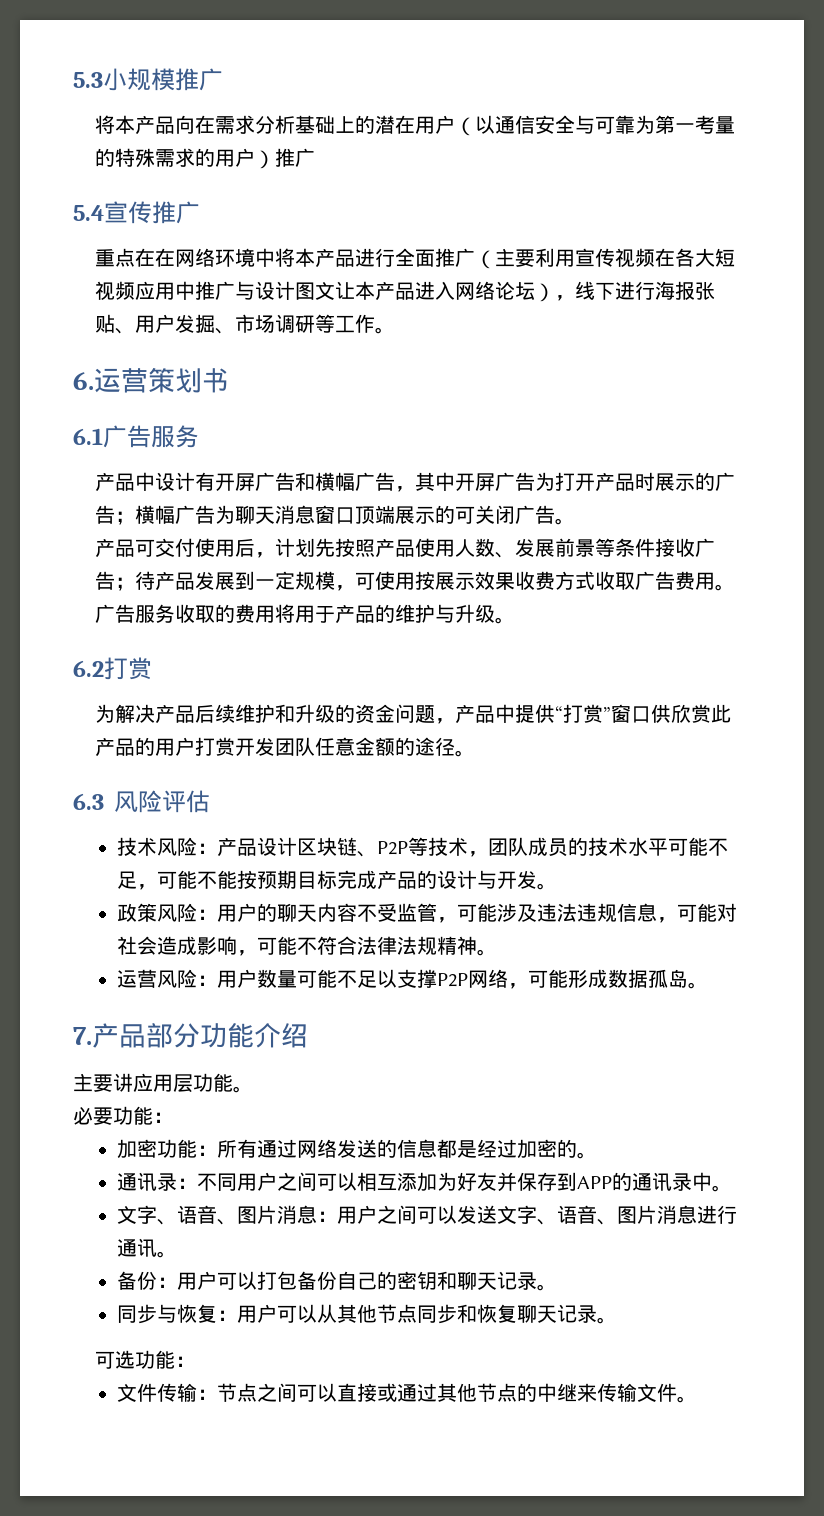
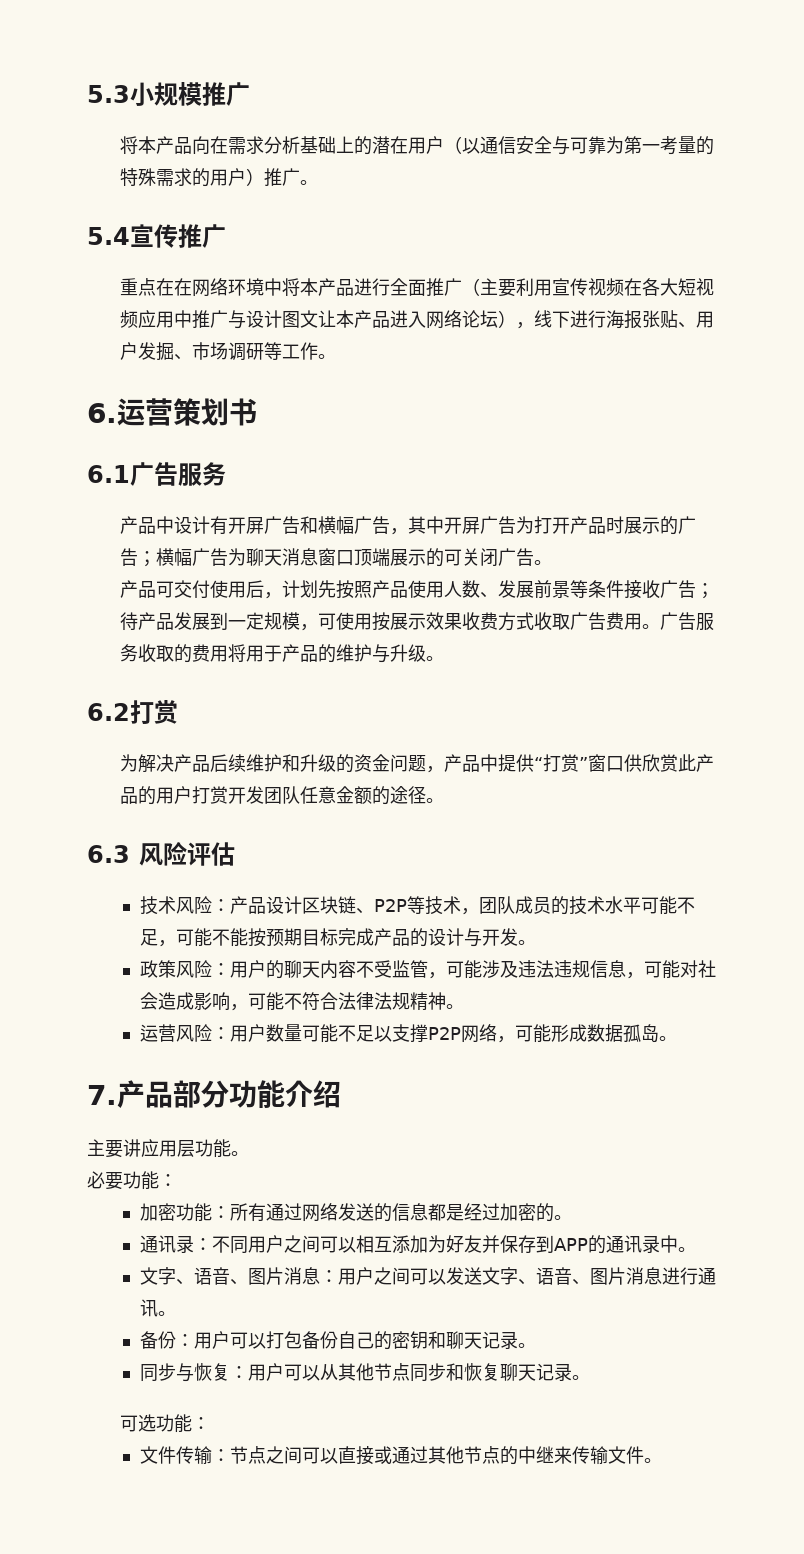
(316, 157) none -> [299,180,318,185] 。

